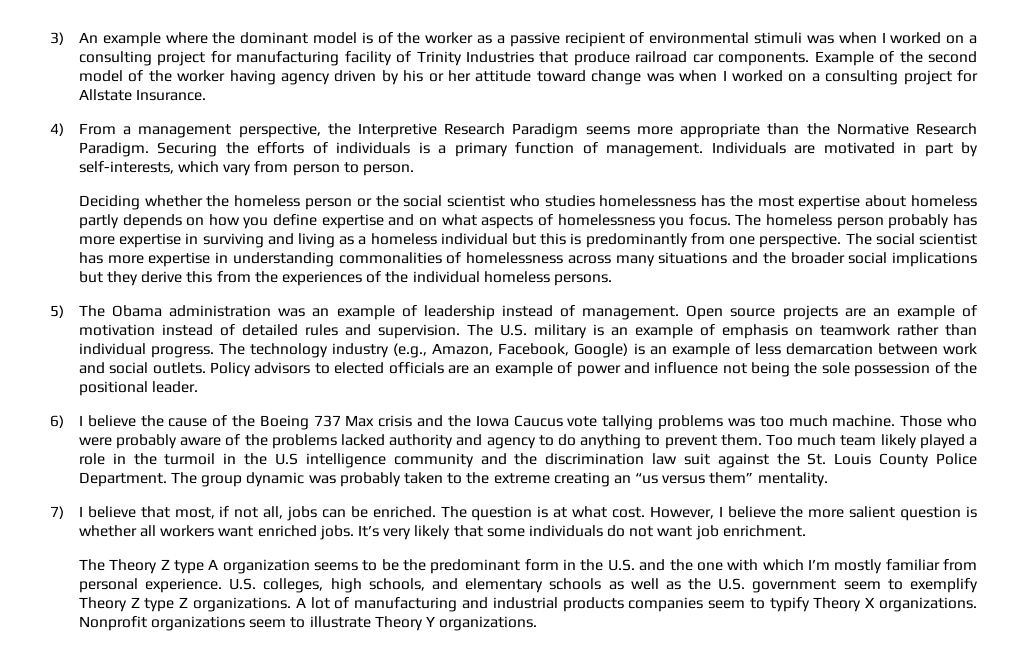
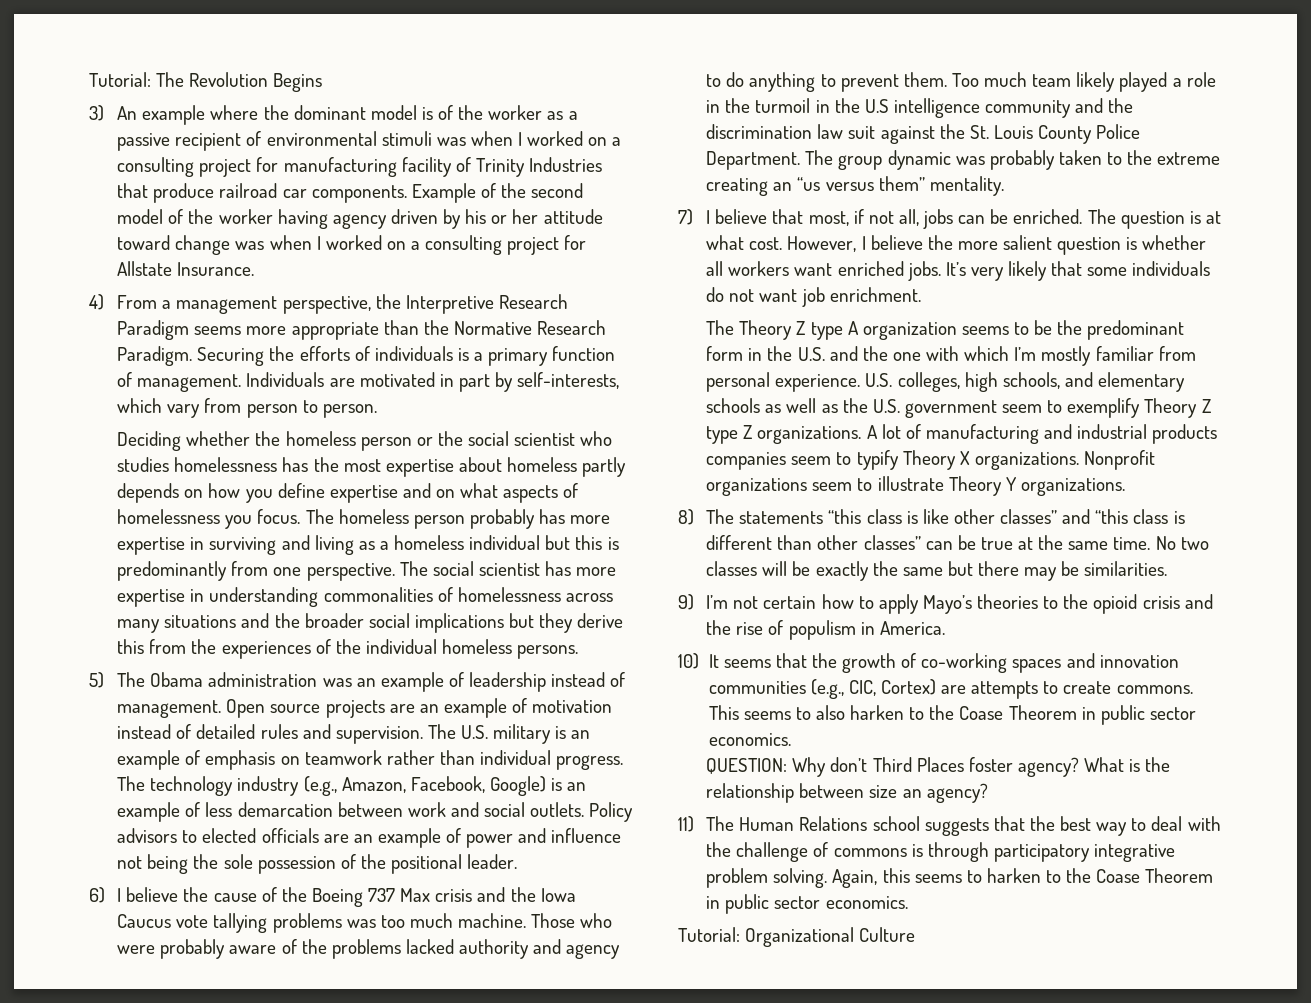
(50, 38) none -> [89,72,323,92] Tutorial: The Revolution Begins //
(538, 623) none -> [678,509,1185,525] [706,535,1209,550] [706,561,1168,581] [678,594,1213,614] [706,620,945,640] [678,653,1179,673] [708,679,1193,699] [708,705,1196,725] [708,733,791,746] [706,757,1171,777] [706,783,988,803] [678,816,1221,836] [706,842,1176,862] [706,868,1214,888] [706,894,908,914] [678,927,916,947] // 8) The statements “this class is like other classes” and “this class is different than other classes” can be true at the same time. No two classes will be exactly the same but there may be similarities. // 9) I’m not certain how to apply Mayo’s theories to the opioid crisis and the rise of populism in America. // 10) It seems that the growth of co-working spaces and innovation communities (e.g., CIC, Cortex) are attempts to create commons. This seems to also harken to the Coase Theorem in public sector economics. // QUESTION: Why don’t Third Places foster agency? What is the relationship between size an agency? // 11) The Human Relations school suggests that the best way to deal with the challenge of commons is through participatory integrative problem solving. Again, this seems to harken to the Coase Theorem in public sector economics. // Tutorial: Organizational Culture

